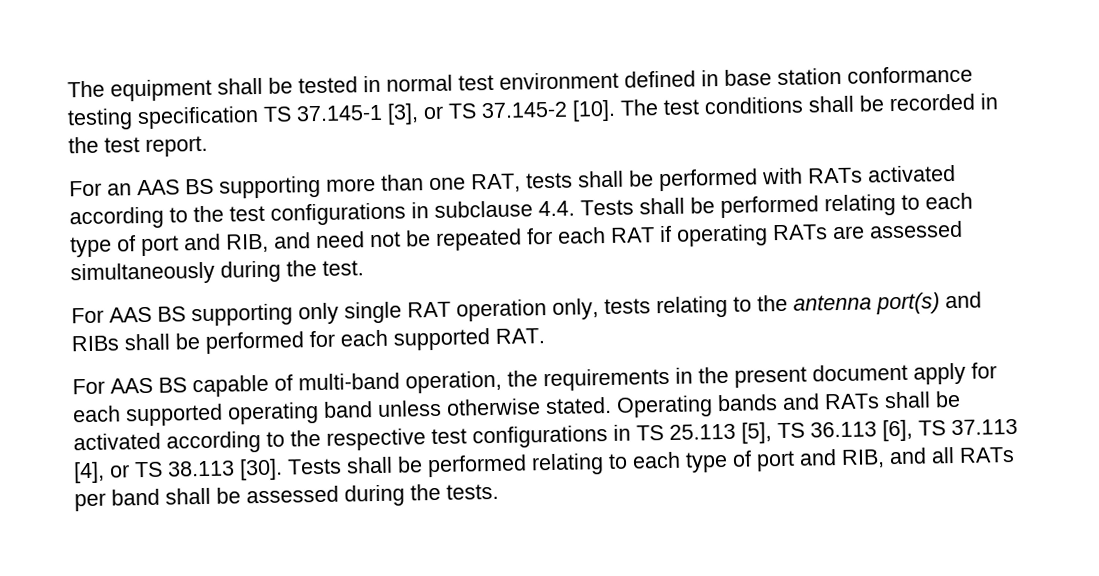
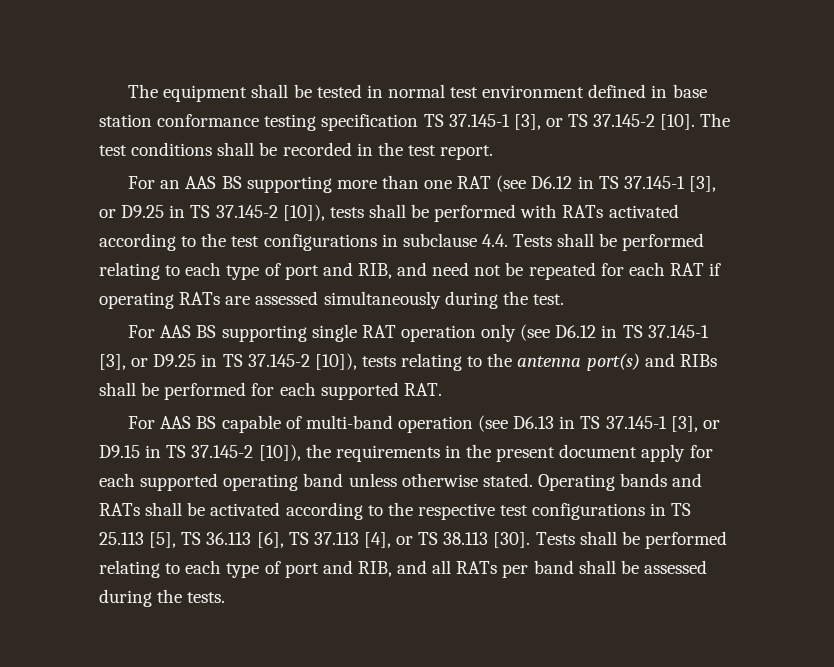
[471,173,521,193] RAT, -> [457,175,716,192] [99,204,325,221] RAT (see D6.12 in TS 37.145-1 [3], or D9.25 in TS 37.145-2 [10]),
[298,302,339,325] only -> (307, 333) none
[552,298,599,320] only, -> [481,324,709,342] [99,353,357,370] only (see D6.12 in TS 37.145-1 [3], or D9.25 in TS 37.145-2 [10]),
[405,370,502,394] operation, -> [397,415,720,433] [99,444,301,461] operation (see D6.13 in TS 37.145-1 [3], or D9.15 in TS 37.145-2 [10]),

